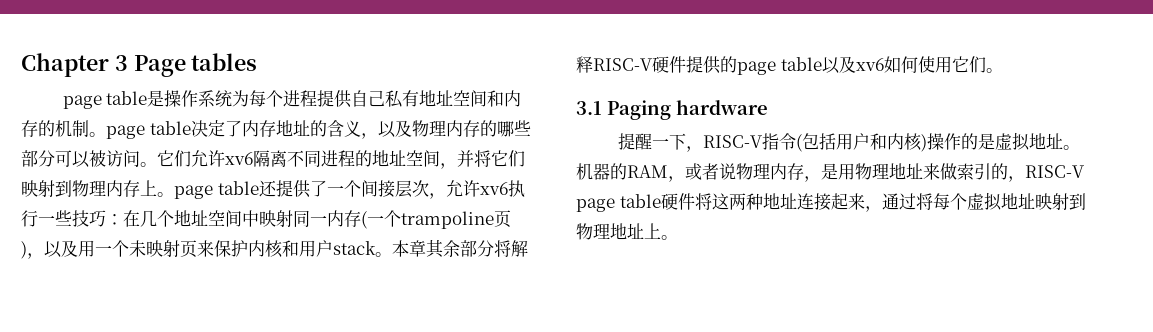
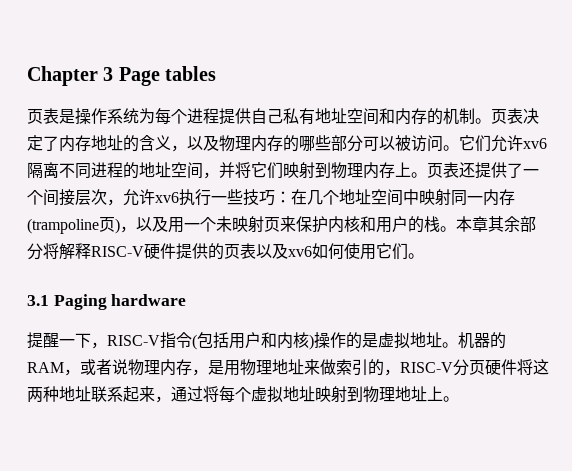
[62,91,148,109] page table -> [27,108,59,124] 页表
[106,121,191,139] page table -> [491,108,523,124] 页表
[174,181,259,199] page table -> [427,162,459,178] 页表
[361,210,494,229] (一个trampoline -> [27,218,99,234] (trampoline
[333,241,376,255] stack -> [408,216,440,233] 的栈
[737,57,822,75] page table -> [224,243,256,259] 页表
[576,194,661,212] page table -> [453,359,485,376] 分页
[796,193,831,211] 连接 -> [91,386,123,402] 联系

